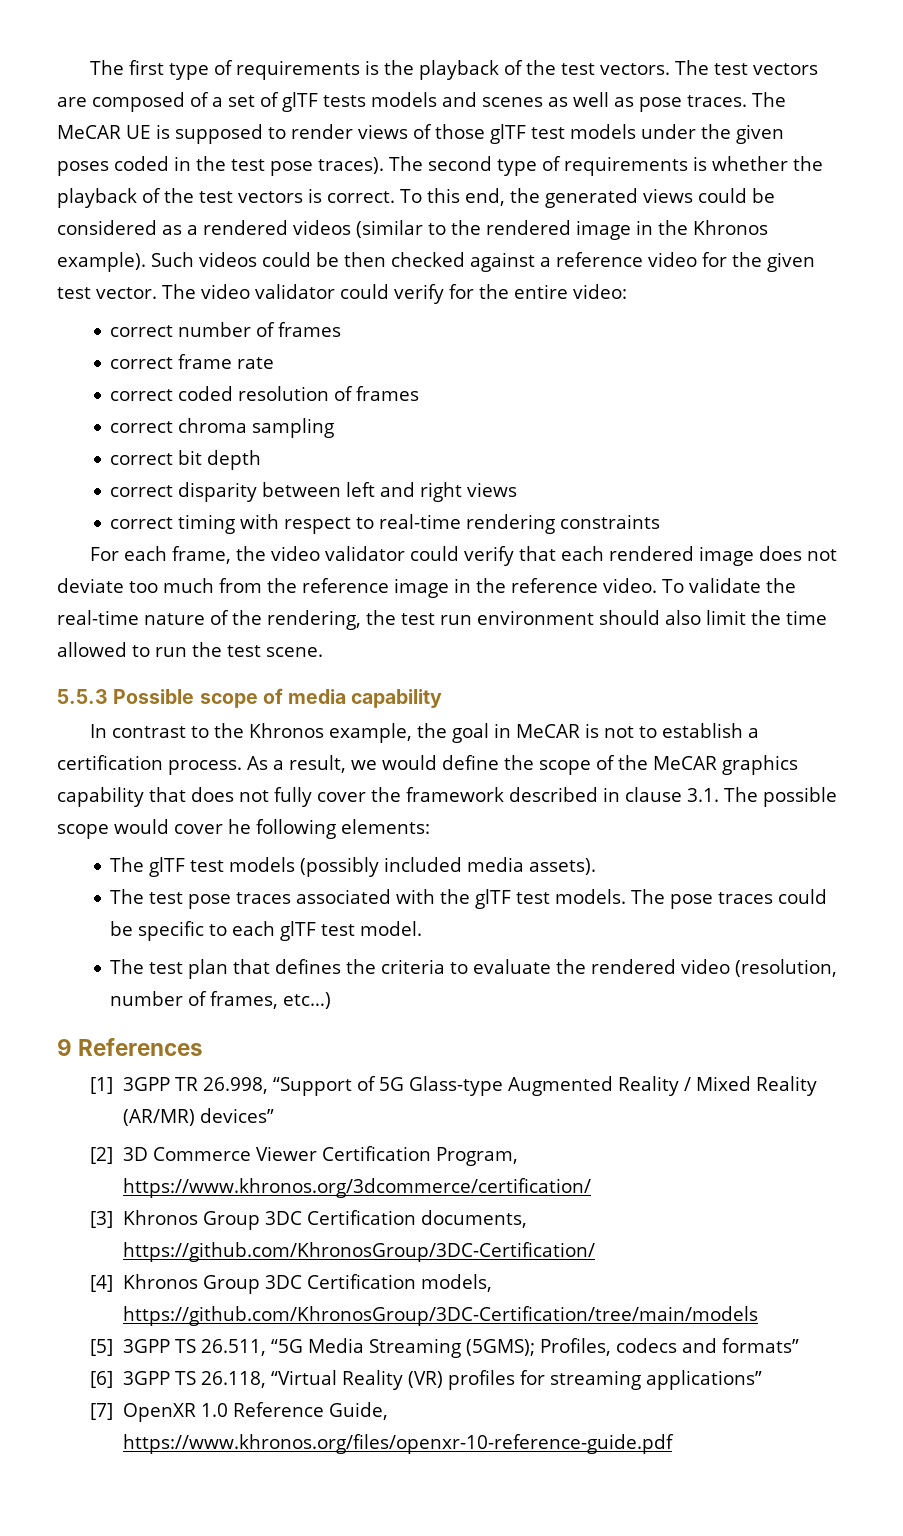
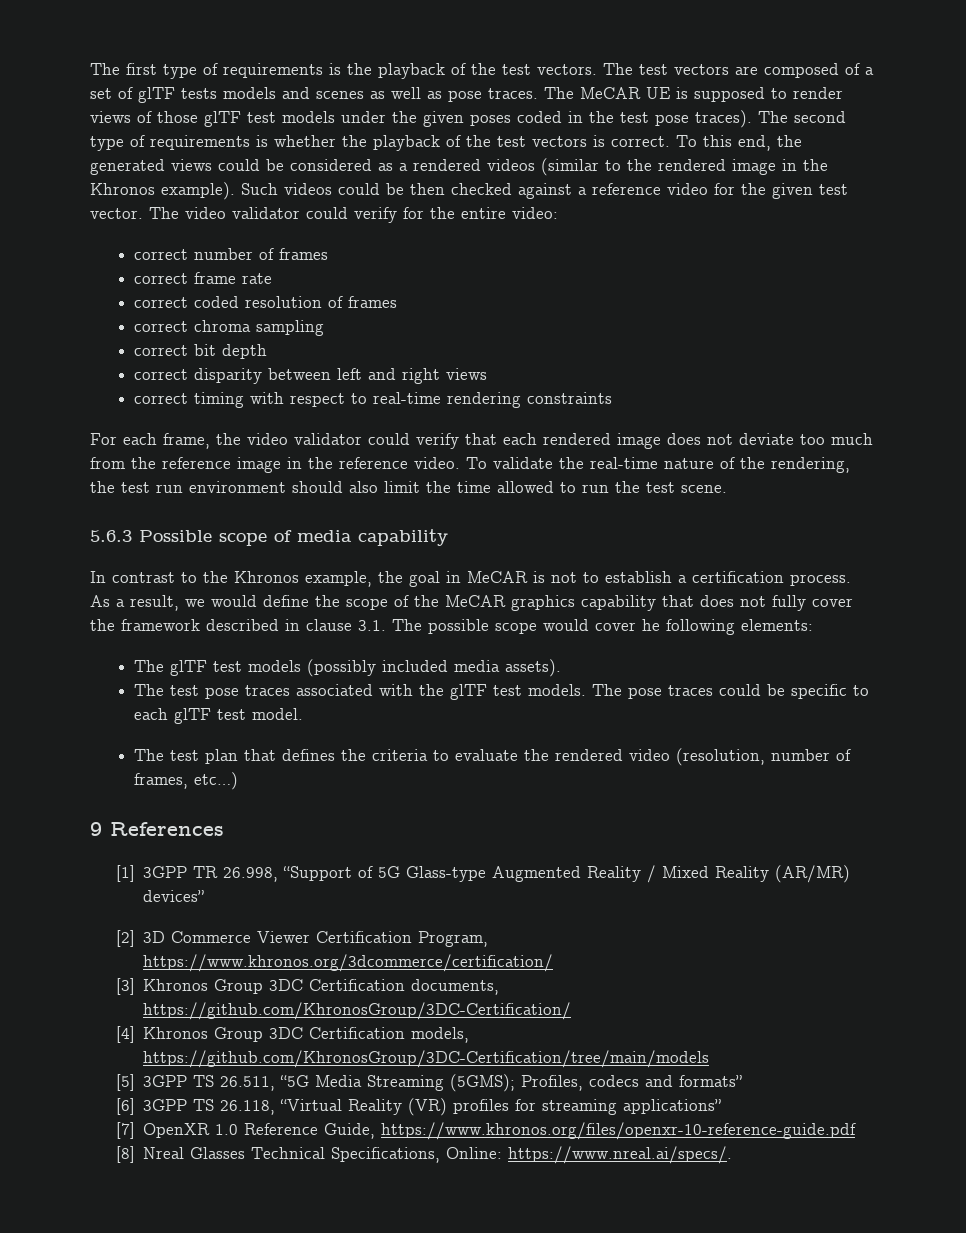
[57,689,108,704] 5.5.3 -> [90,530,132,542] 5.6.3
(674, 1444) none -> [116,1146,733,1164] // [8] Nreal Glasses Technical Specifications, Online: https://www.nreal.ai/specs/.

